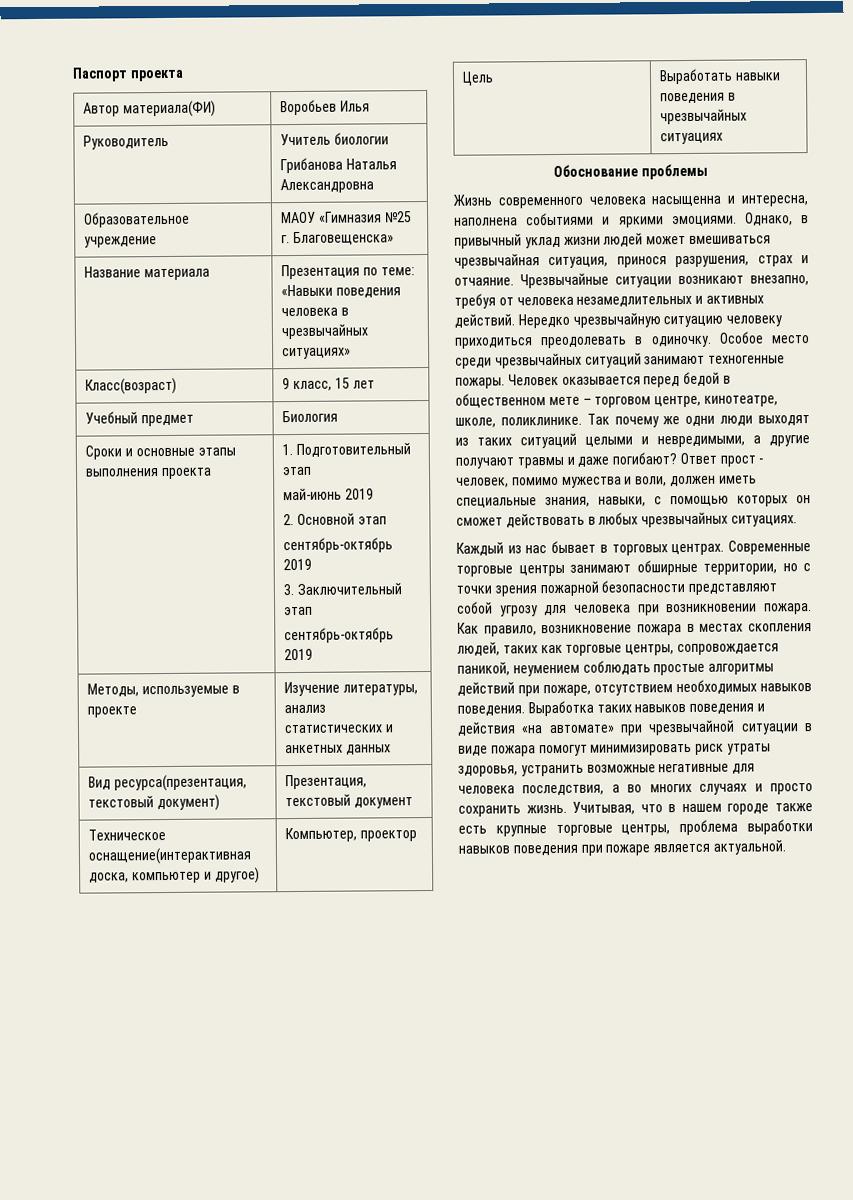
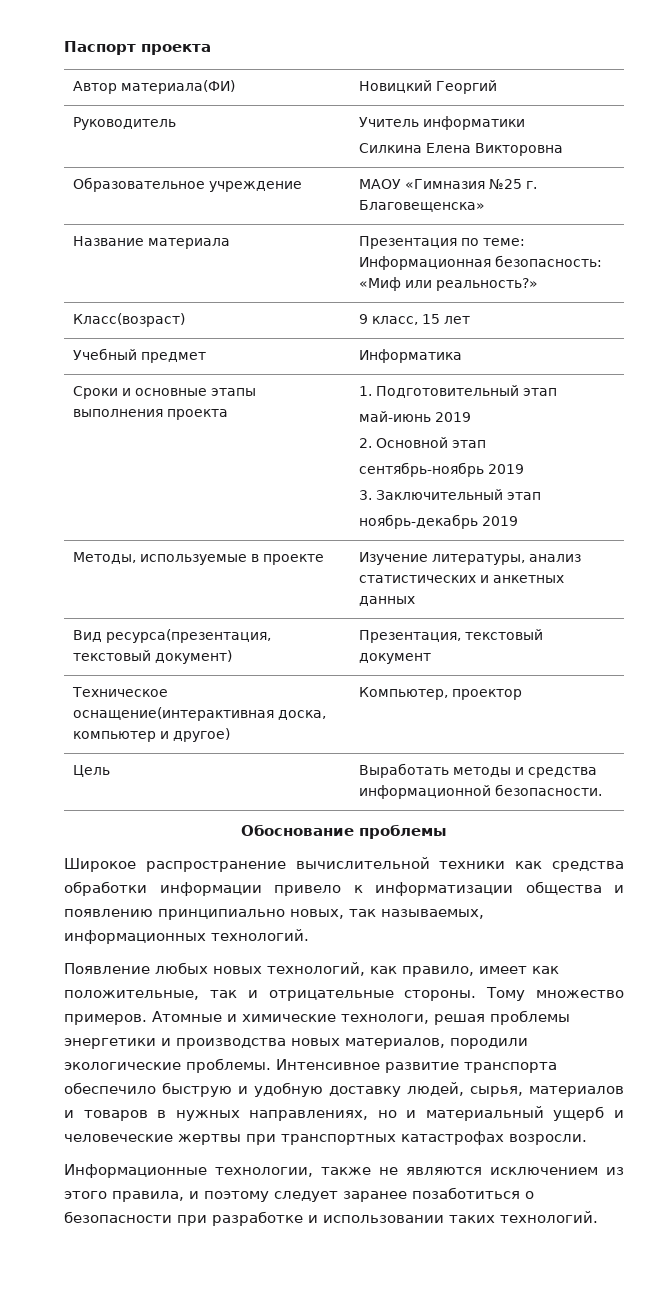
[280,99,370,116] Воробьев Илья -> [358,80,497,94] Новицкий Георгий
[333,132,389,145] [280,157,397,174] [280,178,375,194] биологии // Грибанова Наталья Александровна -> [422,116,525,130] [358,143,563,156] информатики // Силкина Елена Викторовна
[281,284,401,298] [281,307,349,317] [281,323,369,340] [282,347,352,360] «Навыки поведения человека в чрезвычайных ситуациях» -> [358,255,602,270] [358,277,538,291] Информационная безопасность: «Миф или реальность?»
[282,410,339,423] Биология -> [358,349,462,363] Информатика
[283,537,394,554] сентябрь-октябрь -> [358,462,484,477] сентябрь-ноябрь
[284,627,395,644] сентябрь-октябрь -> [358,514,478,529] ноябрь-декабрь
[734,72,781,81] [660,92,736,104] [660,108,748,125] [660,132,724,145] [553,163,708,180] [453,194,808,209] [454,212,809,228] [454,232,771,249] [454,253,809,269] [454,272,809,289] [454,293,764,309] [454,312,783,329] [454,331,810,349] [455,352,786,369] [455,371,731,389] [455,393,778,408] [455,413,810,428] [455,432,810,449] [455,452,764,469] [456,475,757,488] [456,495,811,508] [456,511,797,528] [456,540,811,556] [456,559,811,577] [456,580,778,597] [457,601,812,617] [457,622,812,637] [457,641,779,656] [457,660,775,677] [457,679,812,697] [457,700,765,717] [457,719,813,736] [458,743,771,757] [458,763,756,777] [458,783,813,796] [458,801,813,817] [458,819,813,837] [458,839,786,856] навыки поведения в чрезвычайных ситуациях // Обоснование проблемы // Жизнь современного человека насыщенна и интересна, наполнена событиями и яркими эмоциями. Однако, в привычный уклад жизни людей может вмешиваться чрезвычайная ситуация, принося разрушения, страх и отчаяние. Чрезвычайные ситуации возникают внезапно, требуя от человека незамедлительных и активных действий. Нередко чрезвычайную ситуацию человеку приходиться преодолевать в одиночку. Особое место среди чрезвычайных ситуаций занимают техногенные пожары. Человек оказывается перед бедой в общественном мете – торговом центре, кинотеатре, школе, поликлинике. Так почему же одни люди выходят из таких ситуаций целыми и невредимыми, а другие получают травмы и даже погибают? Ответ прост - человек, помимо мужества и воли, должен иметь специальные знания, навыки, с помощью которых он сможет действовать в любых чрезвычайных ситуациях. // Каждый из нас бывает в торговых центрах. Современные торговые центры занимают обширные территории, но с точки зрения пожарной безопасности представляют собой угрозу для человека при возникновении пожара. Как правило, возникновение пожара в местах скопления людей, таких как торговые центры, сопровождается паникой, неумением соблюдать простые алгоритмы действий при пожаре, отсутствием необходимых навыков поведения. Выработка таких навыков поведения и действия «на автомате» при чрезвычайной ситуации в виде пожара помогут минимизировать риск утраты здоровья, устранить возможные негативные для человека последствия, а во многих случаях и просто сохранить жизнь. Учитывая, что в нашем городе также есть крупные торговые центры, проблема выработки навыков поведения при пожаре является актуальной. -> [452,767,597,778] [358,784,602,799] [241,824,447,839] [64,857,624,872] [64,881,624,896] [64,909,484,920] [64,929,309,944] [64,962,559,977] [64,987,624,1001] [64,1010,570,1025] [64,1038,528,1049] [64,1058,557,1073] [64,1082,624,1097] [64,1106,624,1121] [64,1131,587,1145] [64,1164,624,1178] [64,1187,534,1202] [64,1211,598,1226] методы и средства информационной безопасности. // Обоснование проблемы // Широкое распространение вычислительной техники как средства обработки информации привело к информатизации общества и появлению принципиально новых, так называемых, информационных технологий. // Появление любых новых технологий, как правило, имеет как положительные, так и отрицательные стороны. Тому множество примеров. Атомные и химические технологи, решая проблемы энергетики и производства новых материалов, породили экологические проблемы. Интенсивное развитие транспорта обеспечило быструю и удобную доставку людей, сырья, материалов и товаров в нужных направлениях, но и материальный ущерб и человеческие жертвы при транспортных катастрофах возросли. // Информационные технологии, также не являются исключением из этого правила, и поэтому следует заранее позаботиться о безопасности при разработке и использовании таких технологий.

